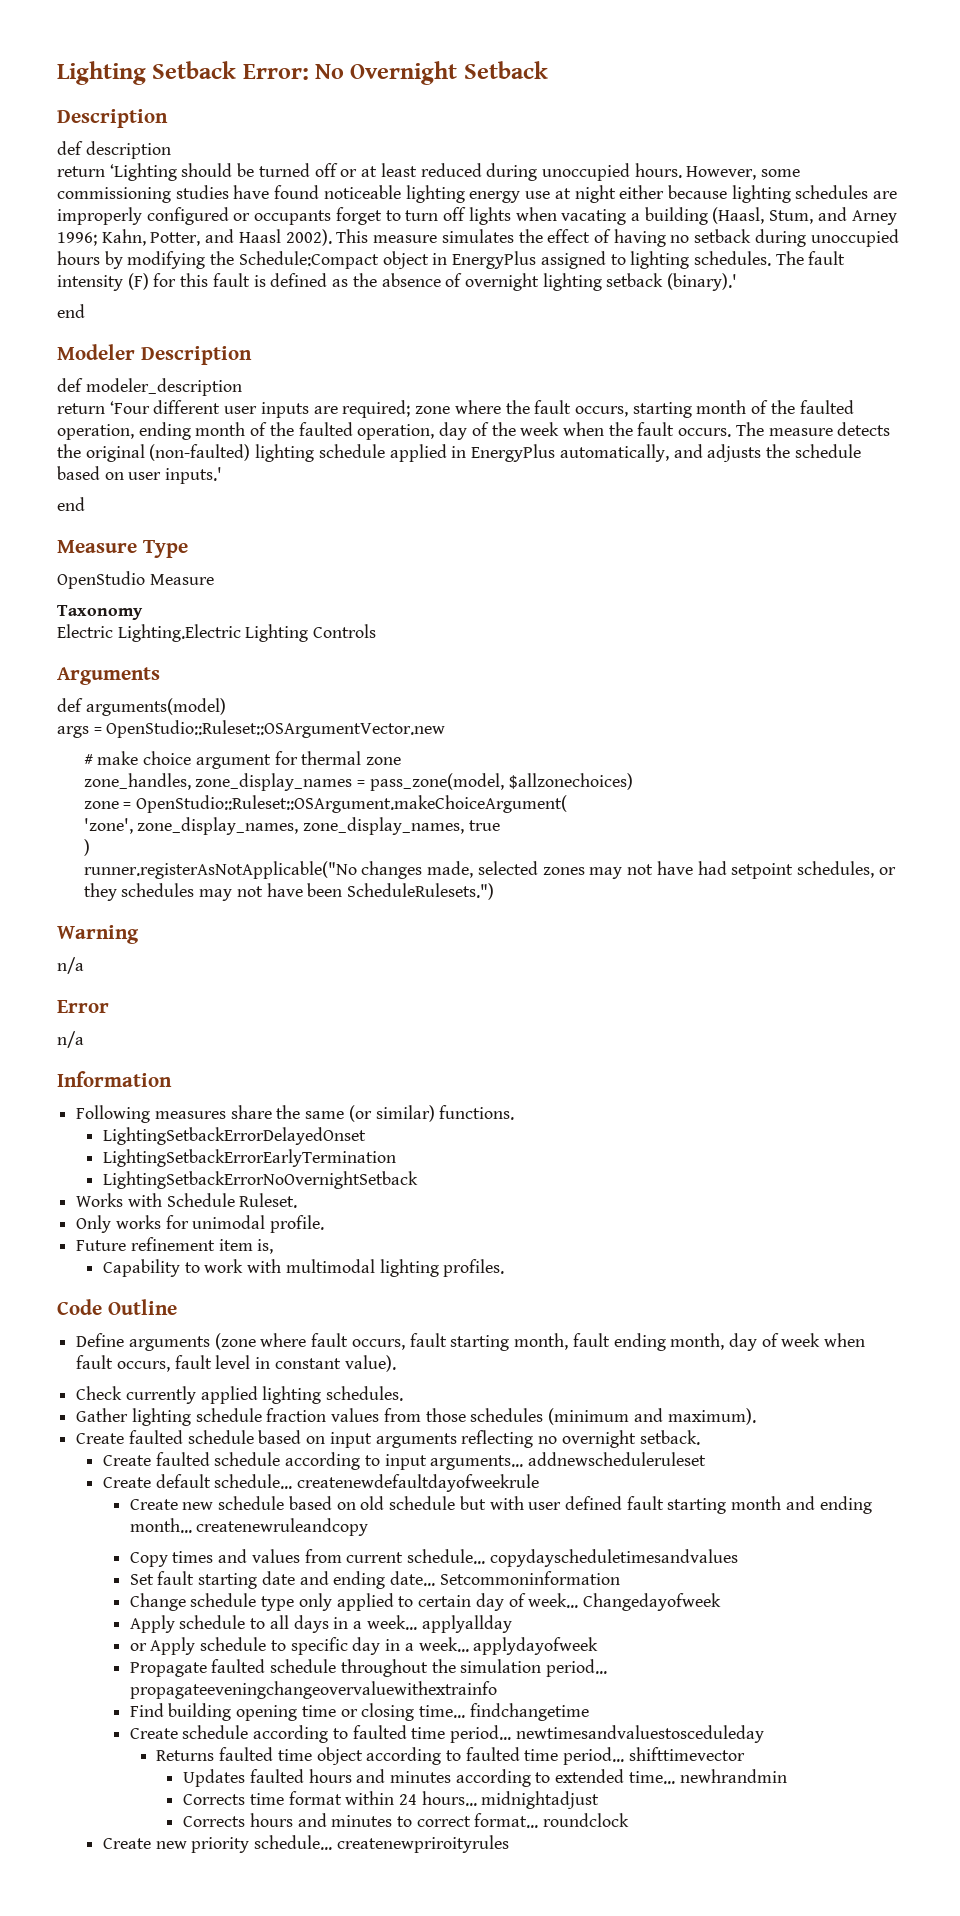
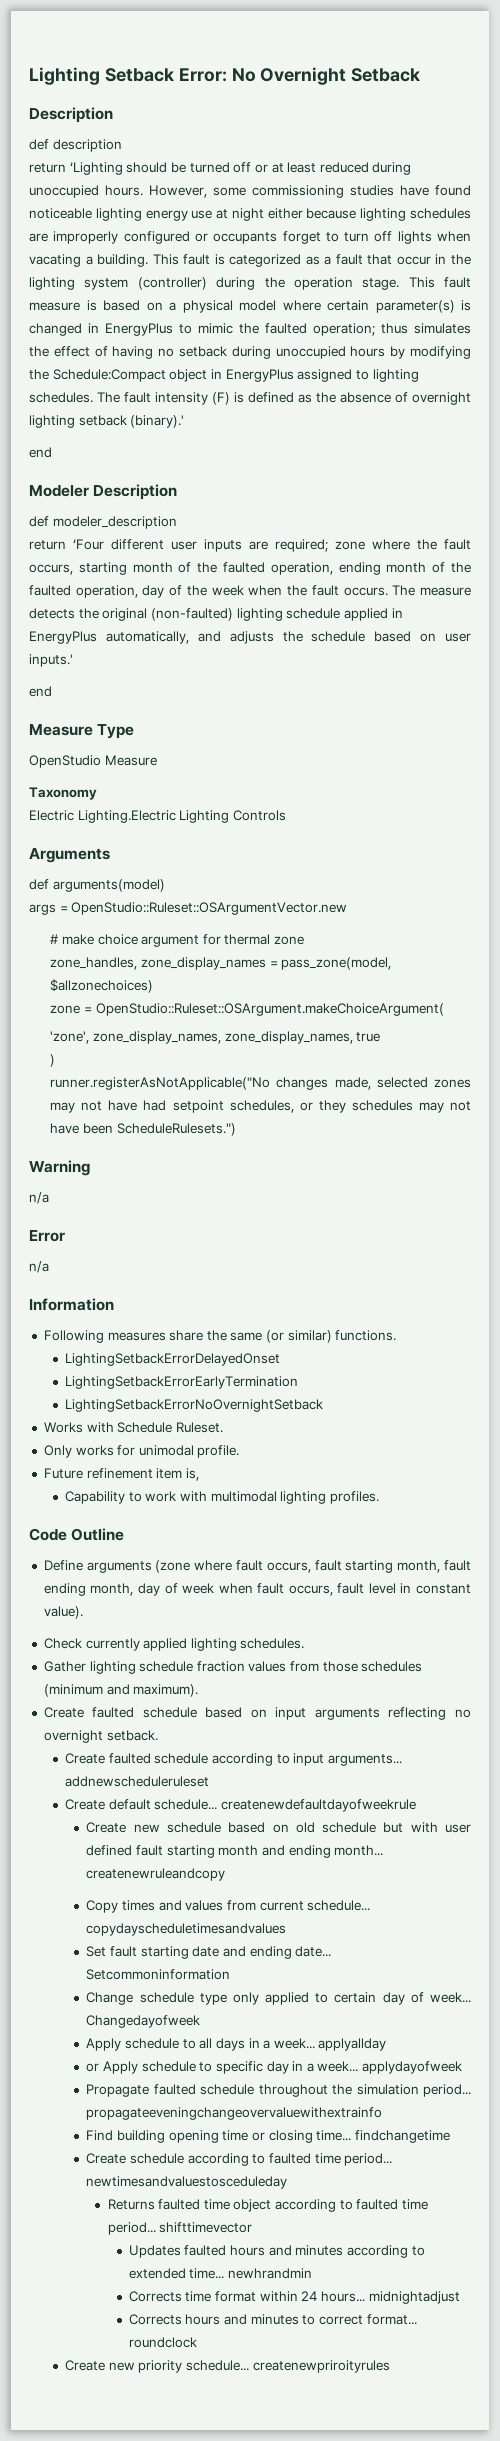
[644,207,897,225] [57,229,438,246] building (Haasl, Stum, and Arney 1996; Kahn, Potter, and Haasl 2002). This measure -> [97,254,472,267] [29,277,471,290] [29,300,471,313] [29,323,408,336] building. This fault is categorized as a fault that occur in the lighting system (controller) during the operation stage. This fault measure is based on a physical model where certain parameter(s) is changed in EnergyPlus to mimic the faulted operation; thus
[153,273,250,287] for this fault -> (230, 398) none

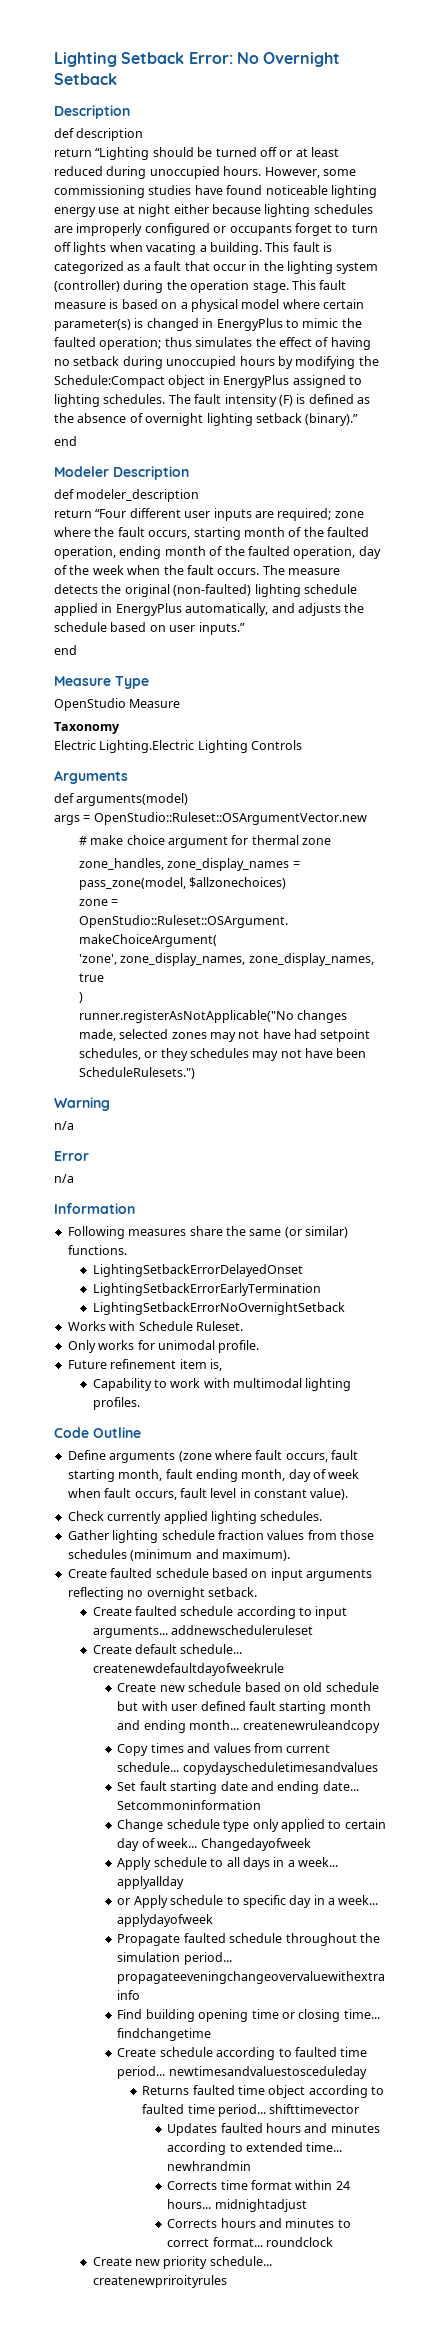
[69,162,123,175] ‘Lighting -> [95,147,150,160] “Lighting
[130,415,185,428] (binary).' -> [305,413,359,426] (binary).”
[73,539,104,550] ‘Four -> [95,509,127,518] “Four
[29,654,73,667] inputs.' -> [198,622,245,635] inputs.”

